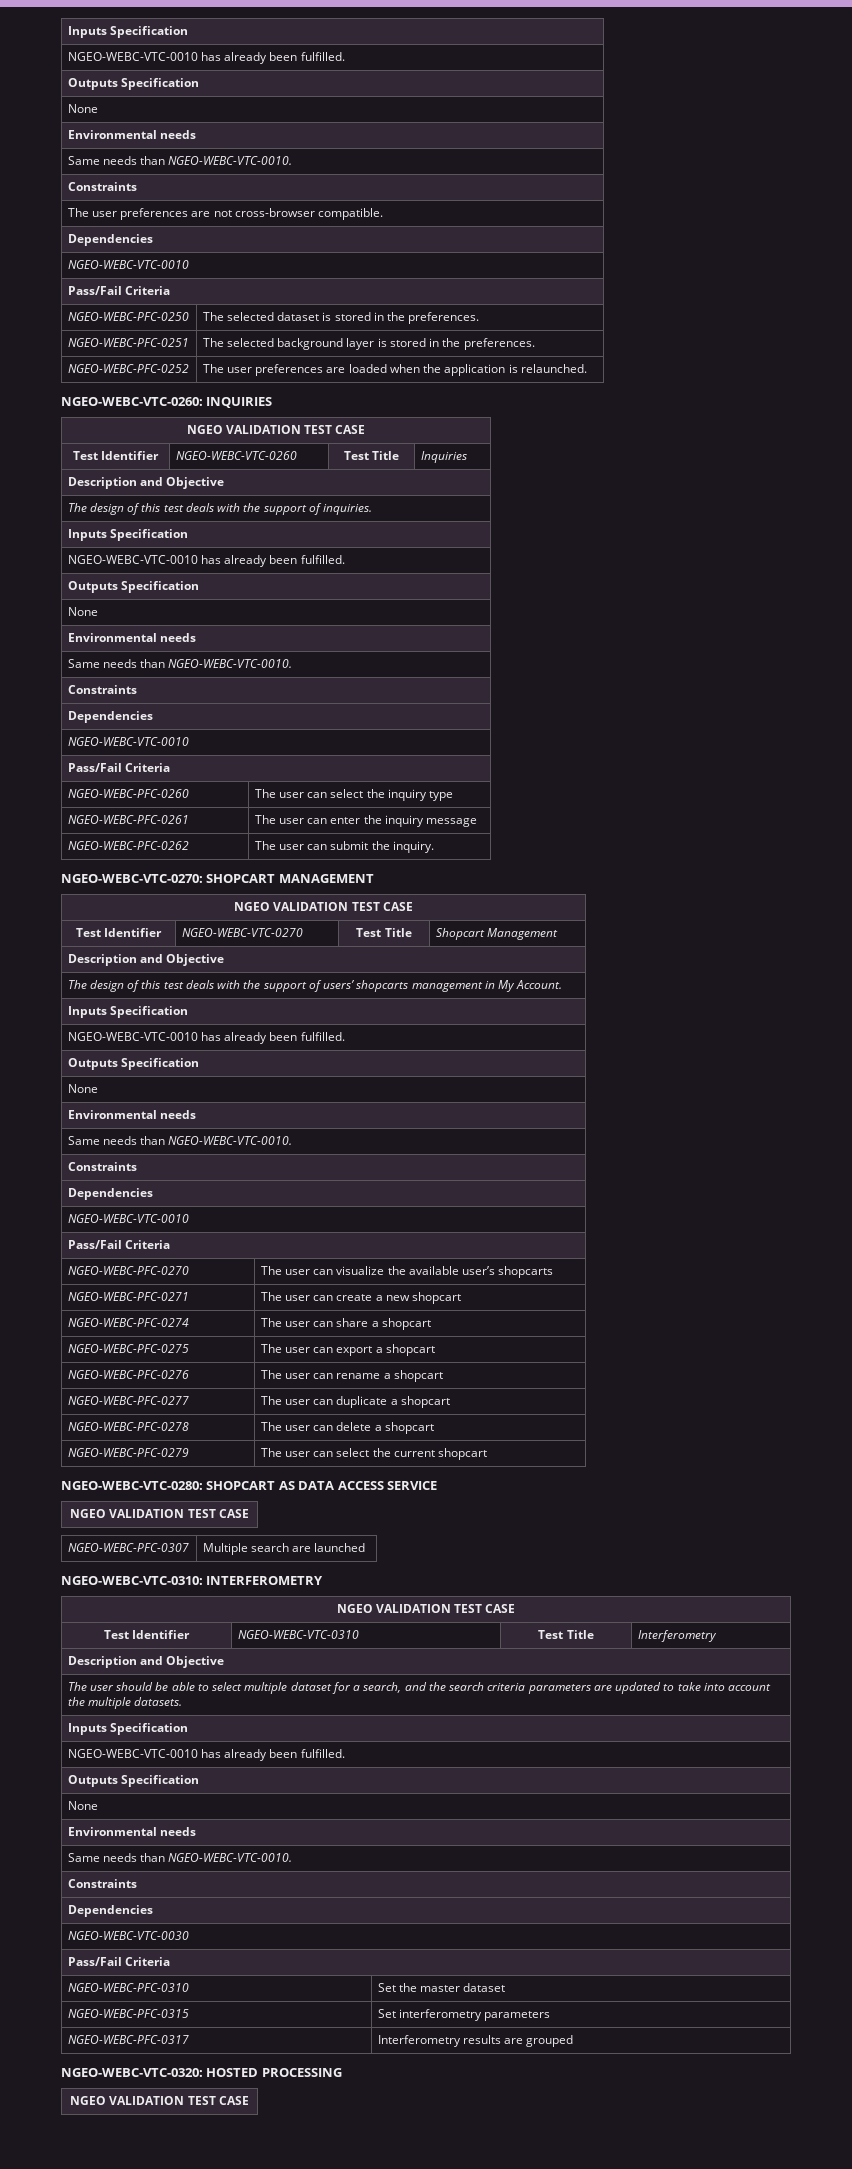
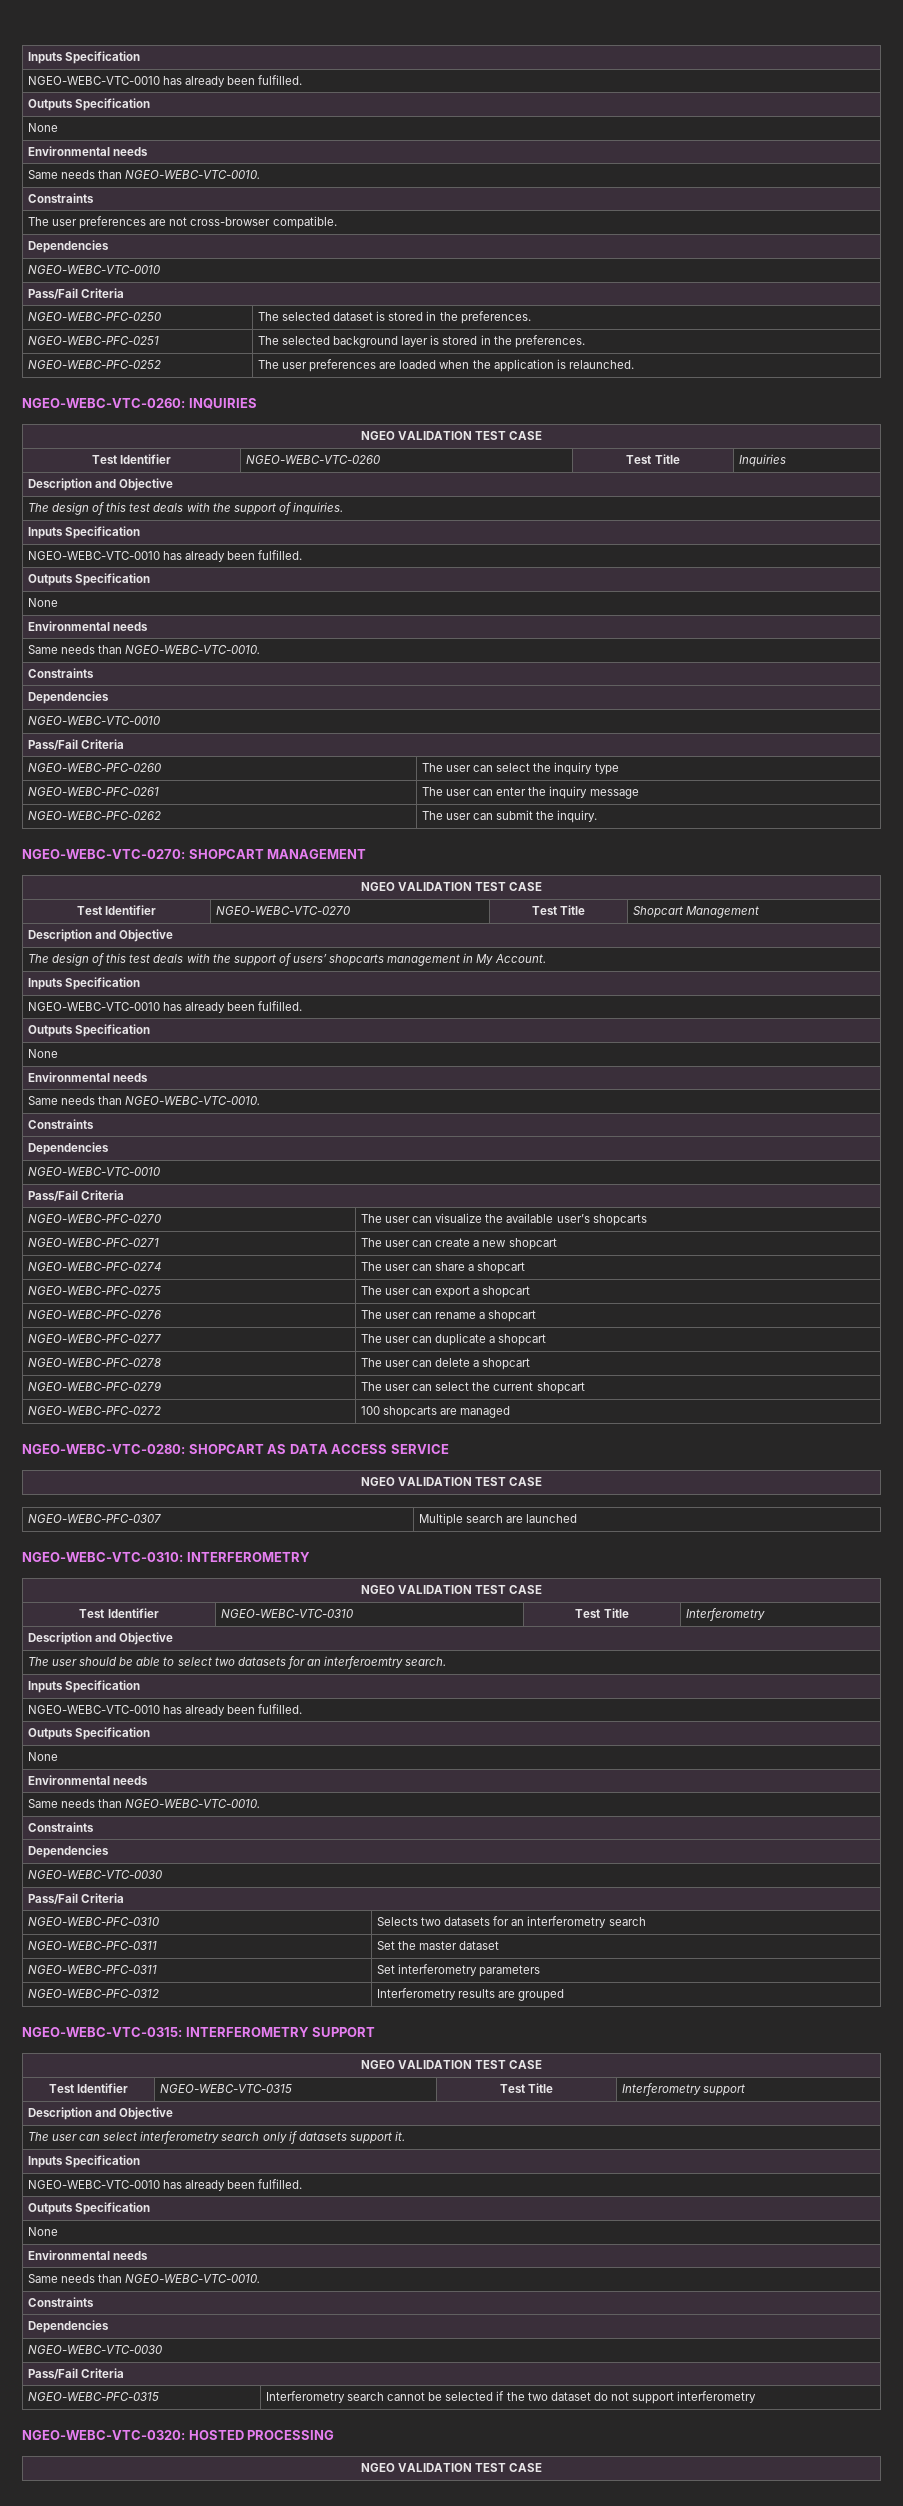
(488, 1454) none -> [27,1406,161,1415] [360,1406,511,1418] // NGEO-WEBC-PFC-0272 | 100 shopcarts are managed
[244,1682,772,1694] [67,1697,183,1709] multiple dataset for a search, and the search criteria parameters are updated to take into account the multiple datasets. -> [214,1656,447,1669] two datasets for an interferoemtry search.
(189, 1987) none -> [376,1916,646,1928] [27,1941,157,1950] | Selects two datasets for an interferometry search // NGEO-WEBC-PFC-0311
[67,2009,189,2018] NGEO-WEBC-PFC-0315 -> [27,1965,157,1974] NGEO-WEBC-PFC-0311
[67,2035,189,2044] NGEO-WEBC-PFC-0317 -> [27,1989,159,1998] NGEO-WEBC-PFC-0312
(574, 2041) none -> [22,2027,376,2037] [360,2060,543,2069] [48,2083,129,2093] [159,2084,292,2093] [499,2083,554,2093] [621,2083,746,2096] [27,2107,174,2120] [27,2131,405,2144] [27,2155,141,2168] [27,2179,303,2191] [27,2202,151,2215] [27,2227,58,2236] [27,2250,149,2260] [27,2274,261,2283] [27,2297,94,2307] [27,2320,109,2333] [27,2345,163,2354] [27,2368,125,2380] [27,2392,159,2401] [265,2391,757,2404] // NGEO-WEBC-VTC-0315: INTERFEROMETRY SUPPORT // NGEO VALIDATION TEST CASE // Test Identifier | NGEO-WEBC-VTC-0315 | Test Title | Interferometry support // Description and Objective // The user can select interferometry search only if datasets support it. // Inputs Specification // NGEO-WEBC-VTC-0010 has already been fulfilled. // Outputs Specification // None // Environmental needs // Same needs than NGEO-WEBC-VTC-0010. // Constraints // Dependencies // NGEO-WEBC-VTC-0030 // Pass/Fail Criteria // NGEO-WEBC-PFC-0315 | Interferometry search cannot be selected if the two dataset do not support interferometry

